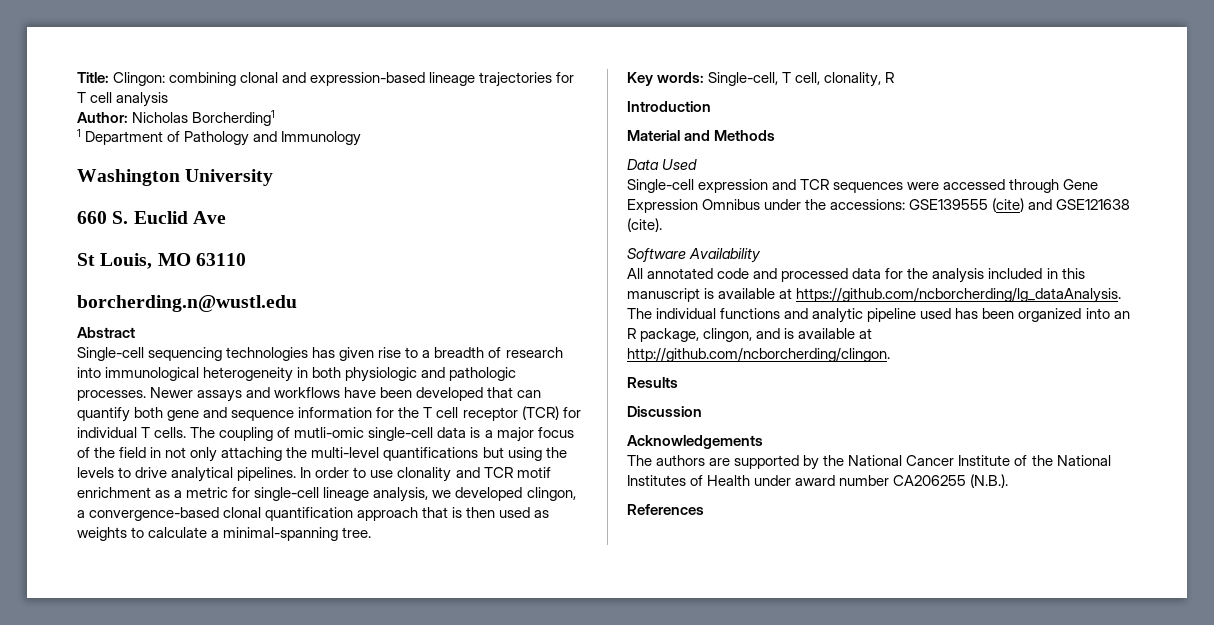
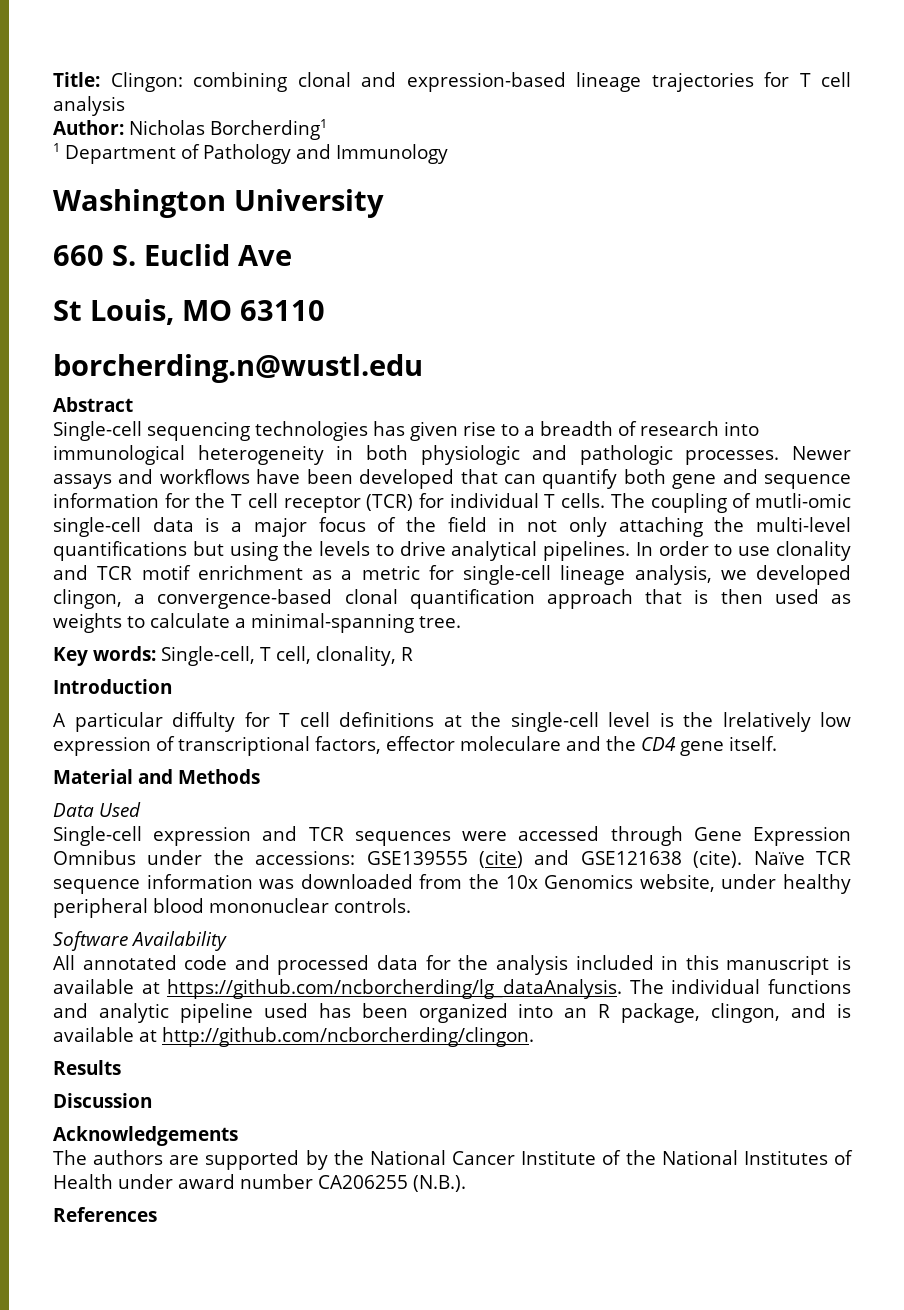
(711, 106) none -> [53,712,851,732] [53,736,777,756] // A particular diffulty for T cell definitions at the single-cell level is the lrelatively low expression of transcriptional factors, effector moleculare and the CD4 gene itself.
(662, 225) none -> [753,851,851,865] [53,874,852,894] [53,898,411,918] Naïve TCR sequence information was downloaded from the 10x Genomics website, under healthy peripheral blood mononuclear controls.

